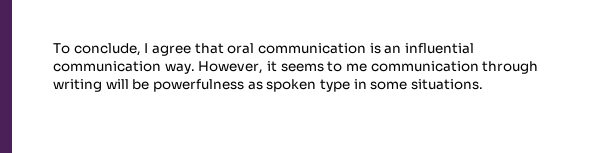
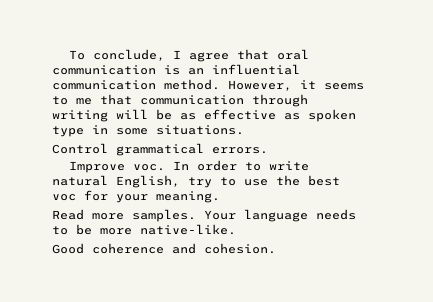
[164,63,195,74] way. -> [164,79,220,90] method.
(367, 67) none -> [100,94,132,105] that
[152,79,244,92] powerfulness -> [180,109,276,120] as effective
(483, 84) none -> [52,143,268,156] [69,160,310,173] [52,175,340,188] [52,190,220,203] [52,209,356,222] [52,224,236,235] [52,243,276,254] // Control grammatical errors. // Improve voc. In order to write natural English, try to use the best voc for your meaning. // Read more samples. Your language needs to be more native-like. // Good coherence and cohesion.

